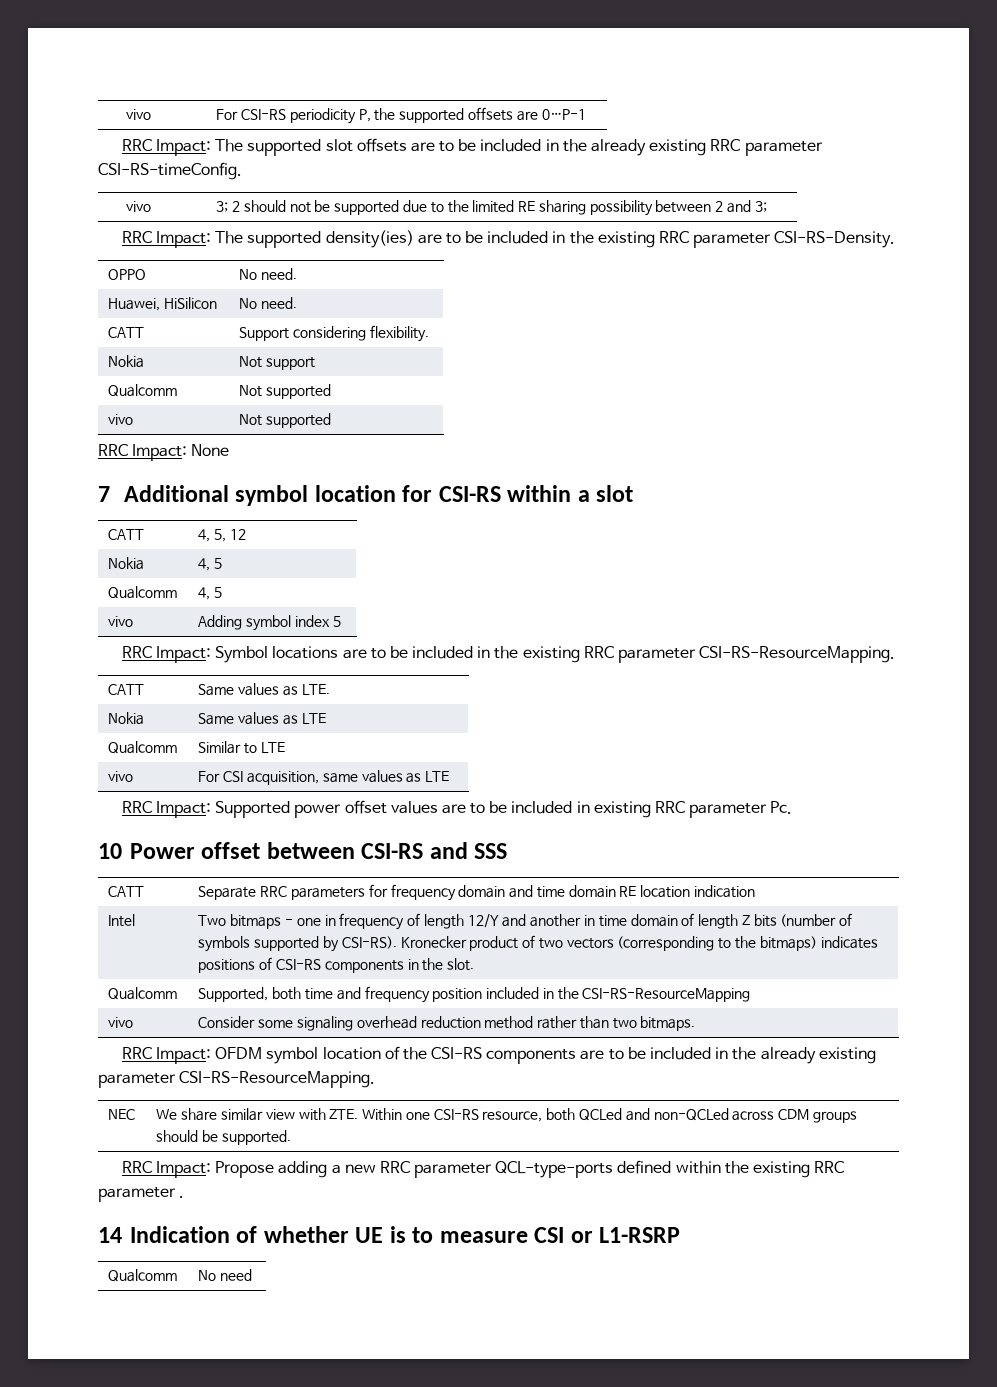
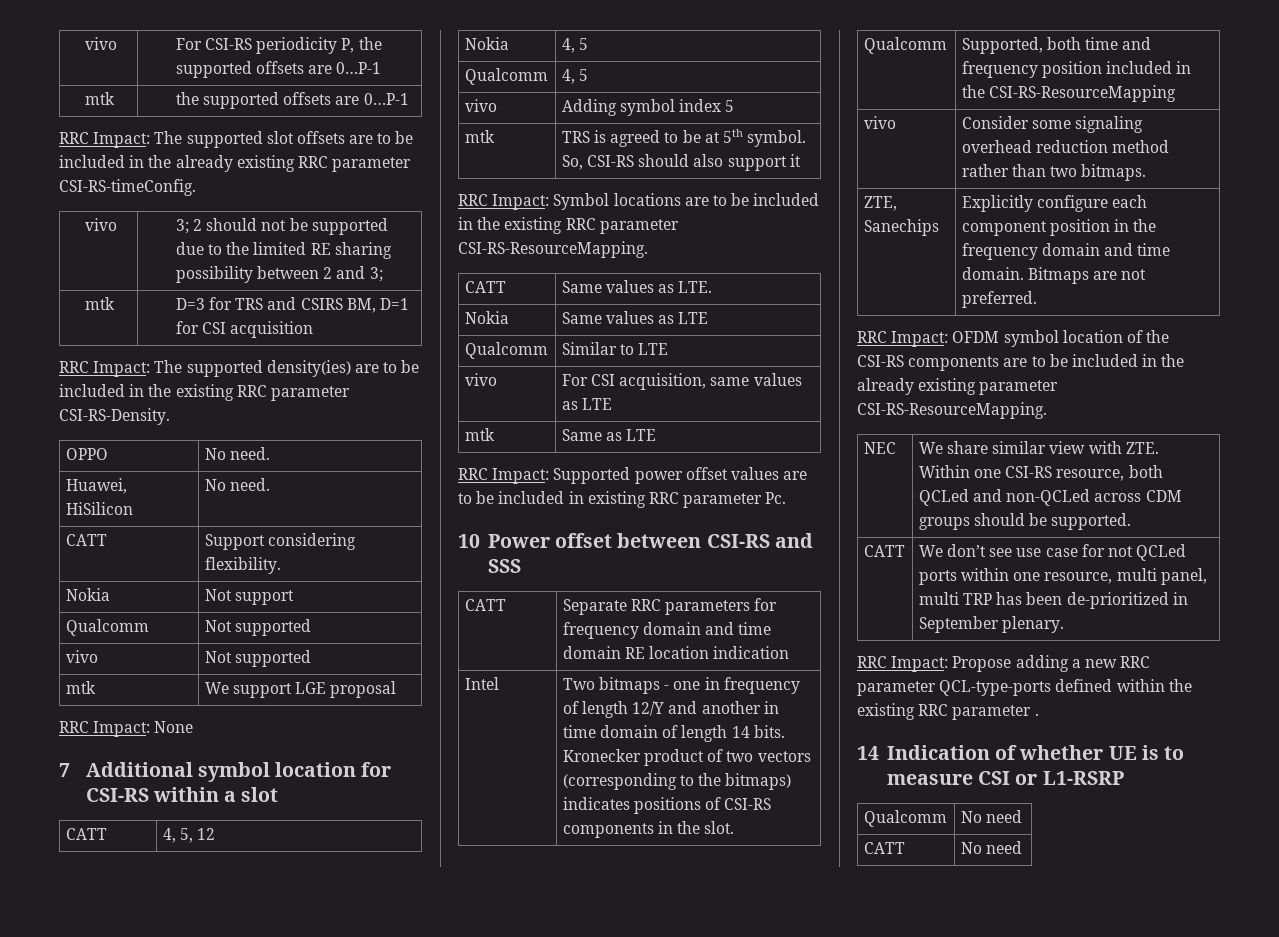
(586, 114) none -> [85,92,116,105] [175,92,409,109] // mtk | the supported offsets are 0…P-1
(767, 206) none -> [85,297,116,310] [175,297,409,313] [175,321,314,338] // mtk | D=3 for TRS and CSIRS BM, D=1 for CSI acquisition
(332, 420) none -> [65,681,96,694] [204,681,397,698] // mtk | We support LGE proposal
(341, 621) none -> [464,130,495,143] [561,129,807,147] [561,154,801,171] // mtk | TRS is agreed to be at 5th symbol. So, CSI-RS should also support it
(450, 776) none -> [464,428,495,441] [561,429,657,441] // mtk | Same as LTE
[741,913,853,927] [198,936,397,952] Z bits (number of symbols supported by CSI-RS). -> [731,725,785,738] 14 bits.
(696, 1023) none -> [863,196,897,211] [863,219,939,236] [961,195,1148,212] [961,219,1157,236] [961,243,1171,260] [961,267,1147,284] [961,291,1037,308] // ZTE, Sanechips | Explicitly configure each component position in the frequency domain and time domain. Bitmaps are not preferred.
(291, 1137) none -> [863,545,905,557] [918,544,1187,561] [918,568,1207,585] [918,592,1188,609] [918,616,1065,633] // CATT | We don’t see use case for not QCLed ports within one resource, multi panel, multi TRP has been de-prioritized in September plenary.
(253, 1275) none -> [863,842,905,854] [960,841,1023,854] // CATT | No need

